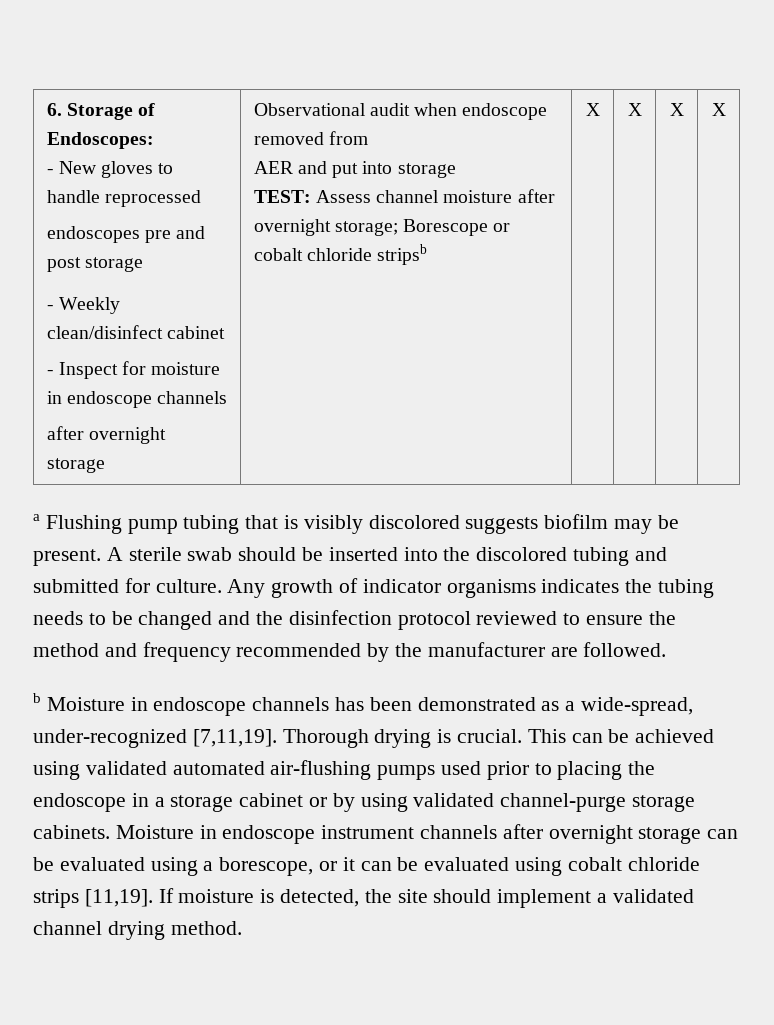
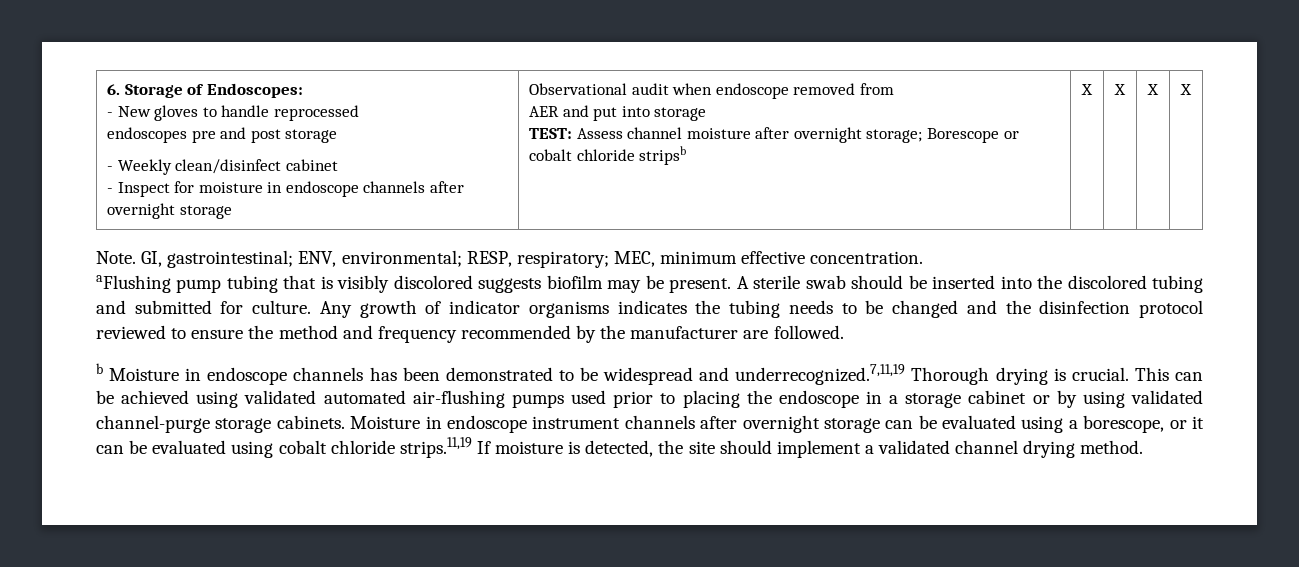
(228, 397) // -> (426, 187) none
[33,514,122,534] a Flushing -> [96,250,924,268] [96,275,171,293] Note. GI, gastrointestinal; ENV, environmental; RESP, respiratory; MEC, minimum effective concentration. // aFlushing
[541,697,694,716] [33,729,277,748] as a wide-spread, under-recognized [7,11,19]. -> [558,364,906,385] to be widespread and underrecognized.7,11,19
[33,889,153,908] strips [11,19]. -> [399,437,472,458] strips.11,19

